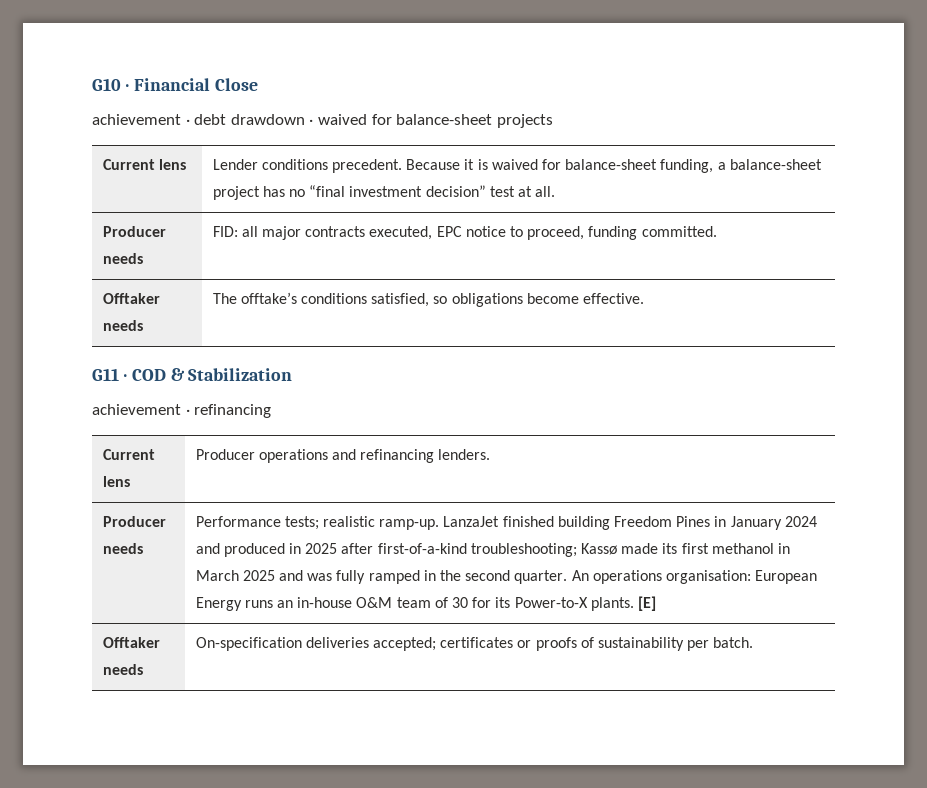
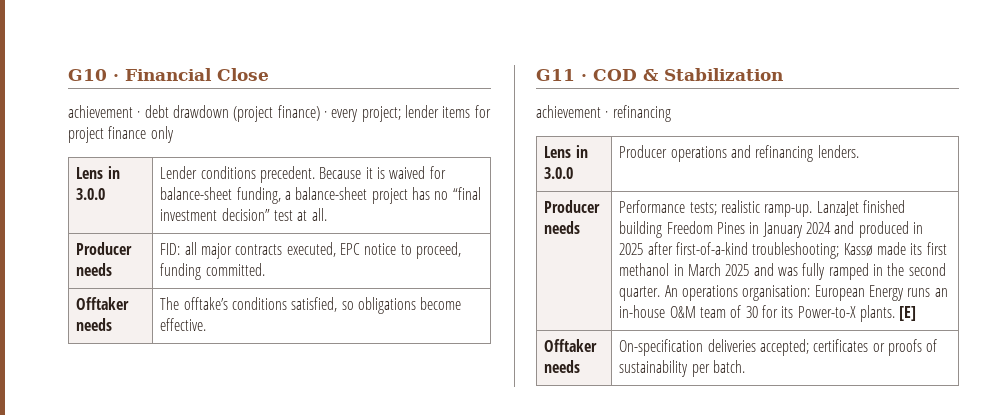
[309,114,553,128] [102,159,186,170] · waived for balance-sheet projects // Current lens -> [233,105,491,122] [68,126,174,143] [76,166,120,179] [76,188,106,200] (project finance) · every project; lender items for project finance only // Lens in 3.0.0
[102,449,155,460] [102,476,130,487] Current lens -> [544,145,588,158] [544,167,574,179] Lens in 3.0.0

